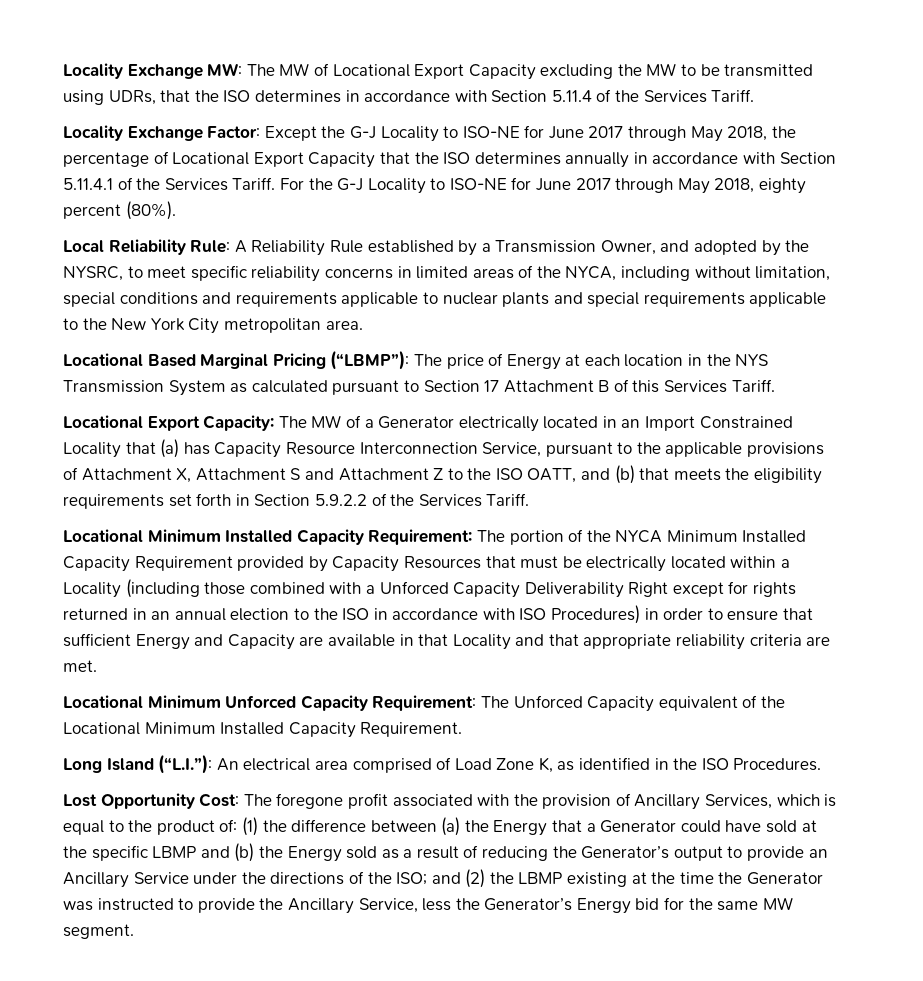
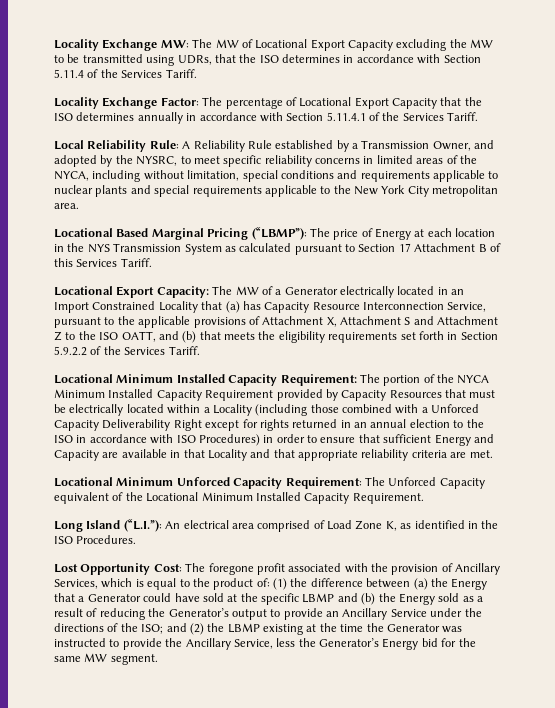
[264,125,796,142] Except the G-J Locality to ISO-NE for June 2017 through May 2018, the -> [202,97,223,106] The
[279,177,807,194] [63,201,176,220] For the G-J Locality to ISO-NE for June 2017 through May 2018, eighty percent (80%). -> (479, 116) none

